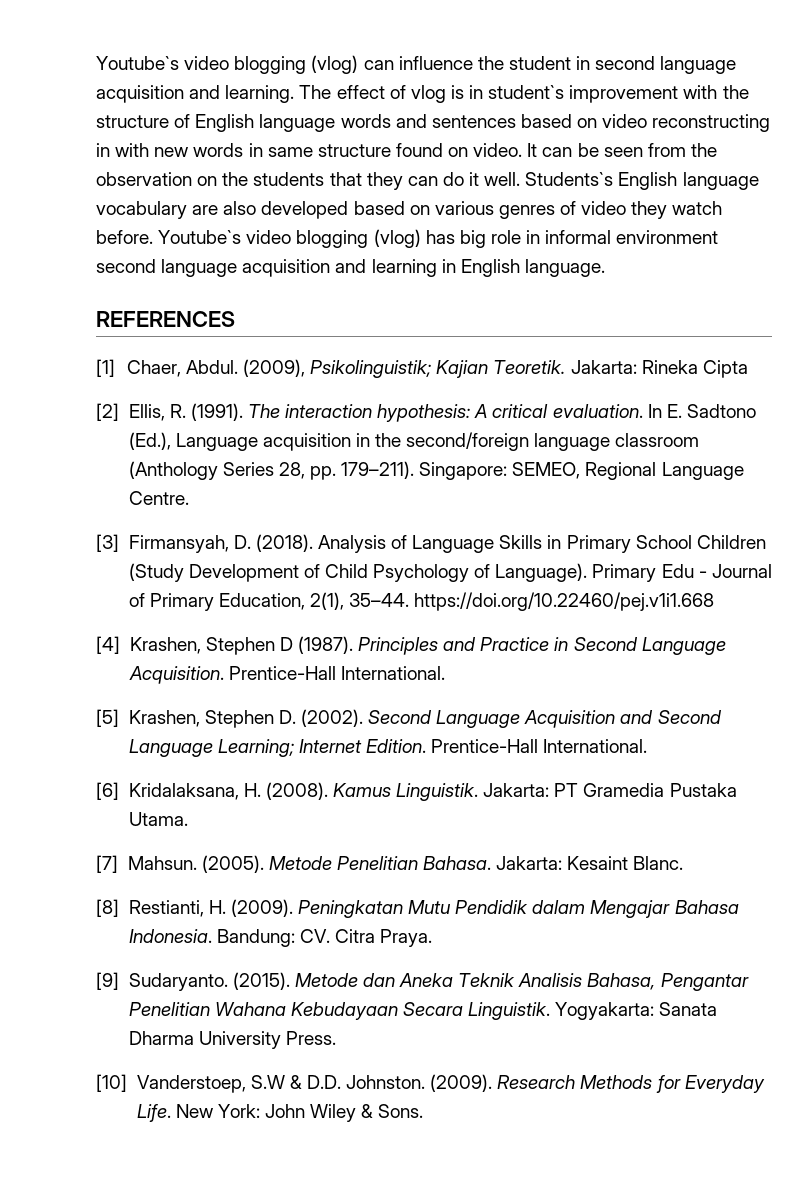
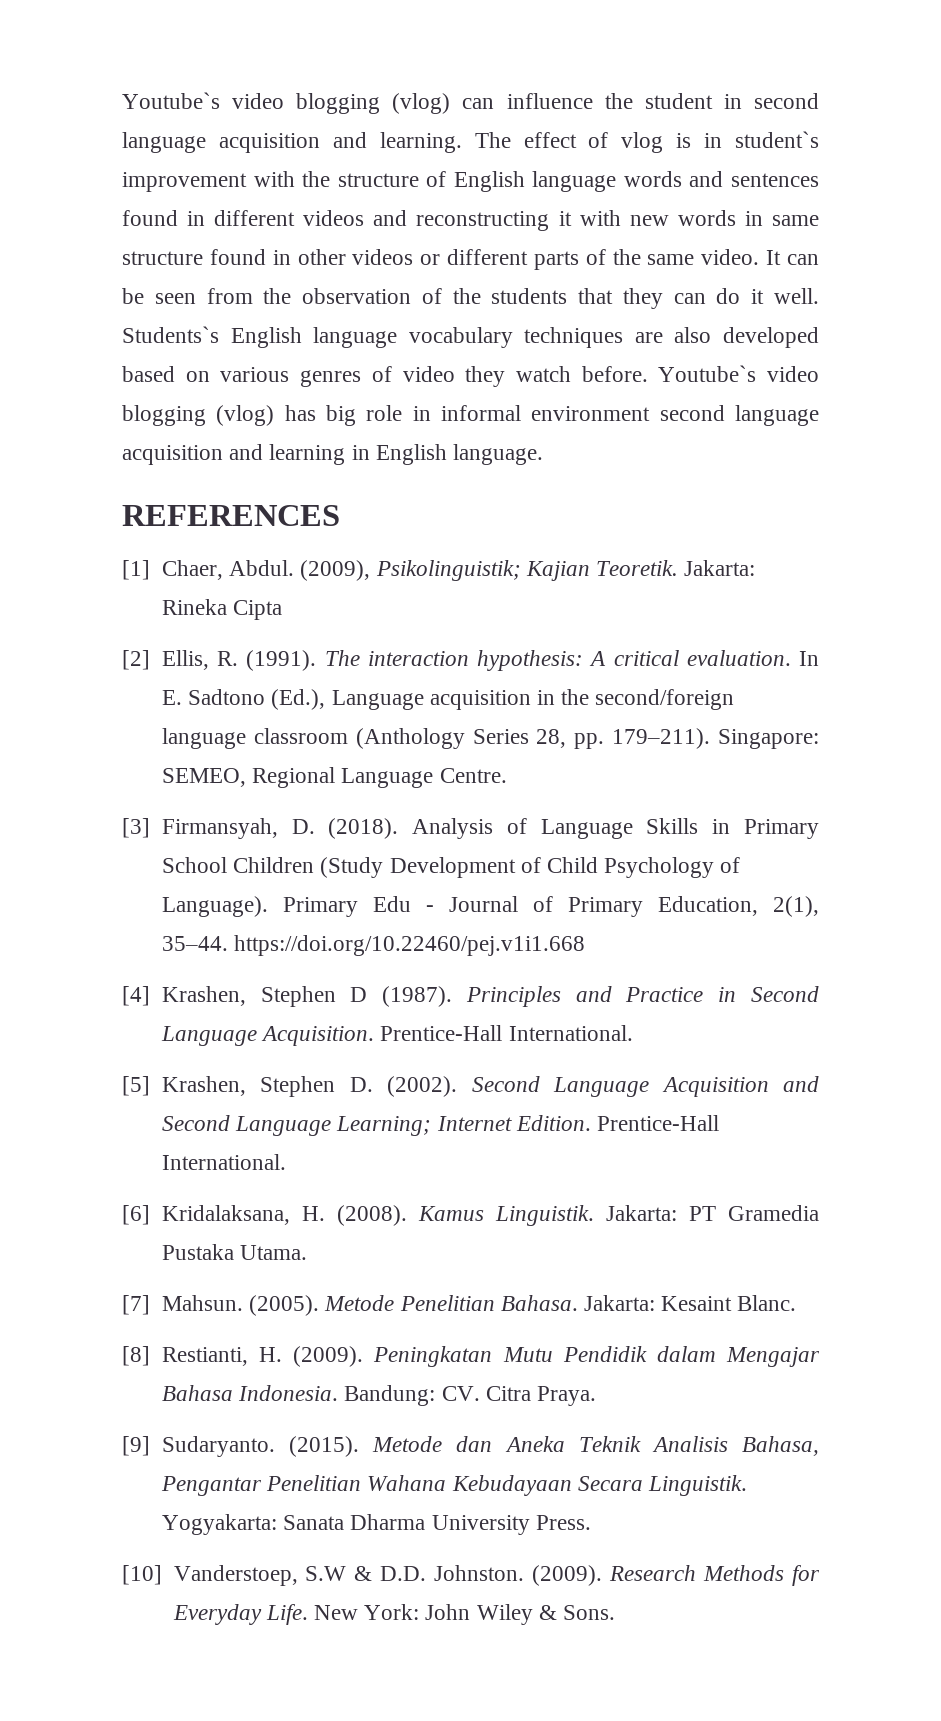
[520,114,771,132] [96,143,110,157] based on video reconstructing in -> [122,210,572,231] found in different videos and reconstructing it
[448,147,469,157] on -> [272,249,695,270] in other videos or different parts of the same
[197,176,218,186] on -> [421,288,442,304] of
(187, 210) none -> [524,327,624,348] techniques

